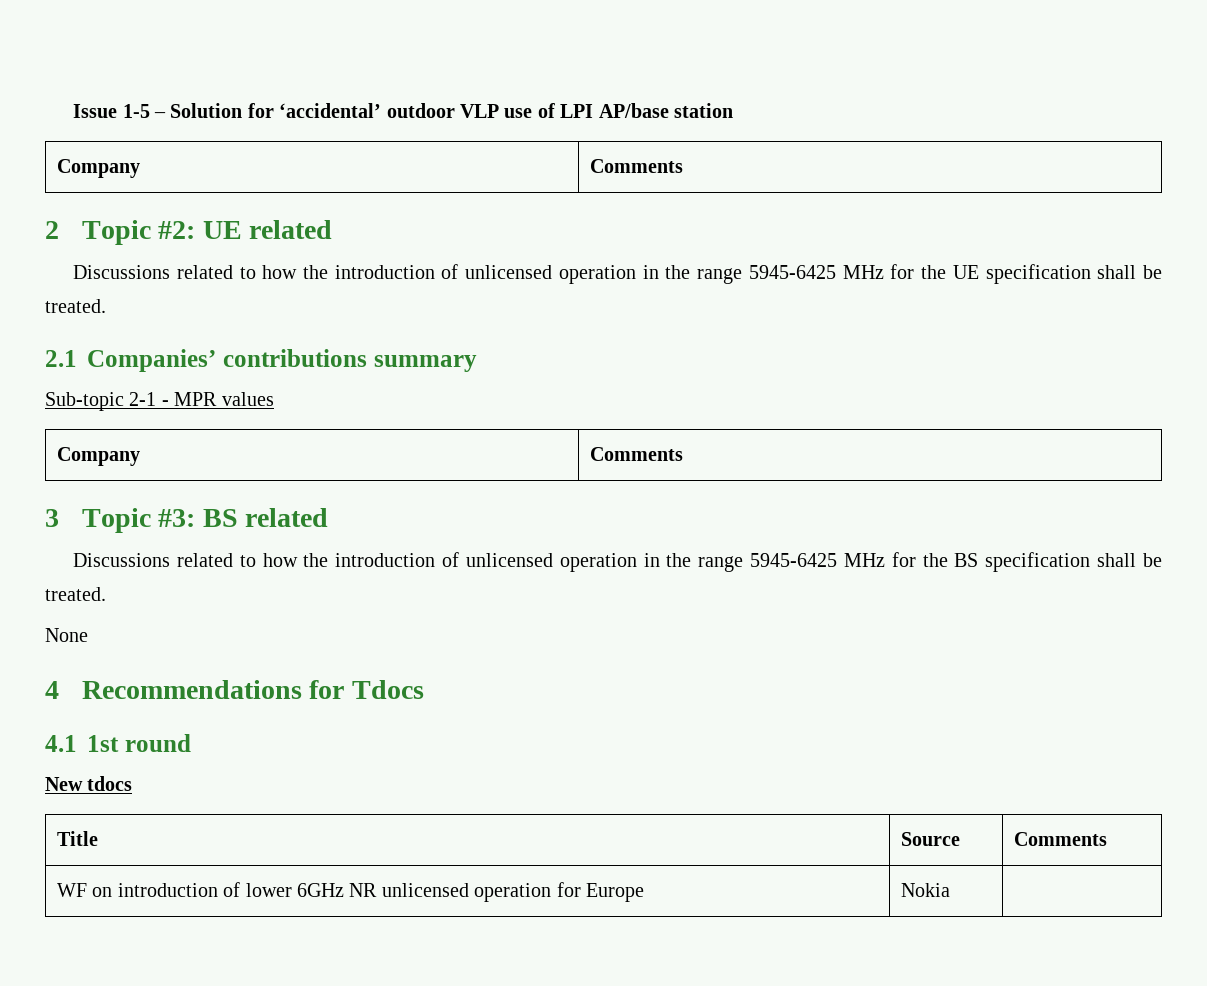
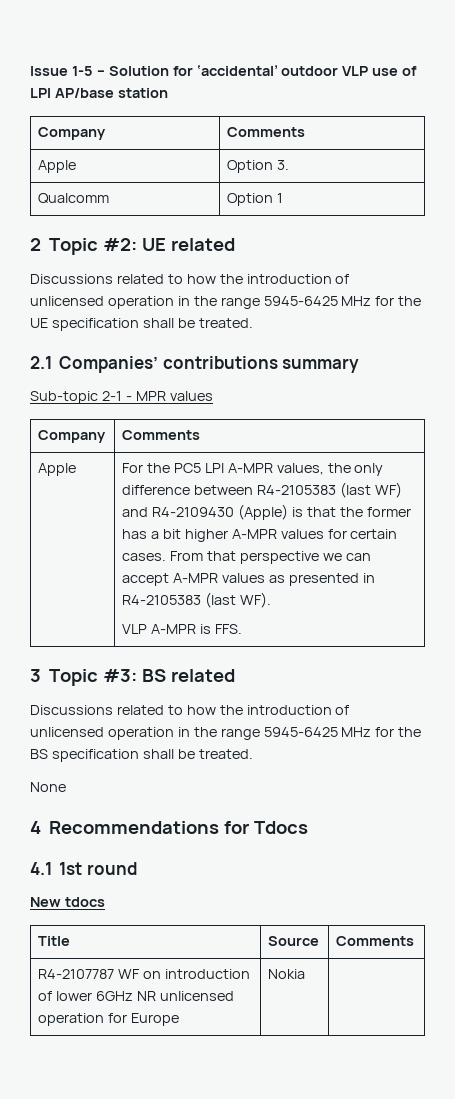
(683, 166) none -> [38,160,77,173] [227,160,289,173] [38,193,110,203] [227,193,283,206] // Apple | Option 3. // Qualcomm | Option 1
(683, 454) none -> [38,463,77,476] [122,463,384,476] [122,482,402,498] [122,504,411,520] [122,529,398,542] [122,551,371,564] [122,573,375,586] [122,592,271,608] [122,624,242,634] // Apple | For the PC5 LPI A-MPR values, the only difference between R4-2105383 (last WF) and R4-2109430 (Apple) is that the former has a bit higher A-MPR values for certain cases. From that perspective we can accept A-MPR values as presented in R4-2105383 (last WF). // VLP A-MPR is FFS.
(1107, 839) none -> [38,969,115,979] R4-2107787

